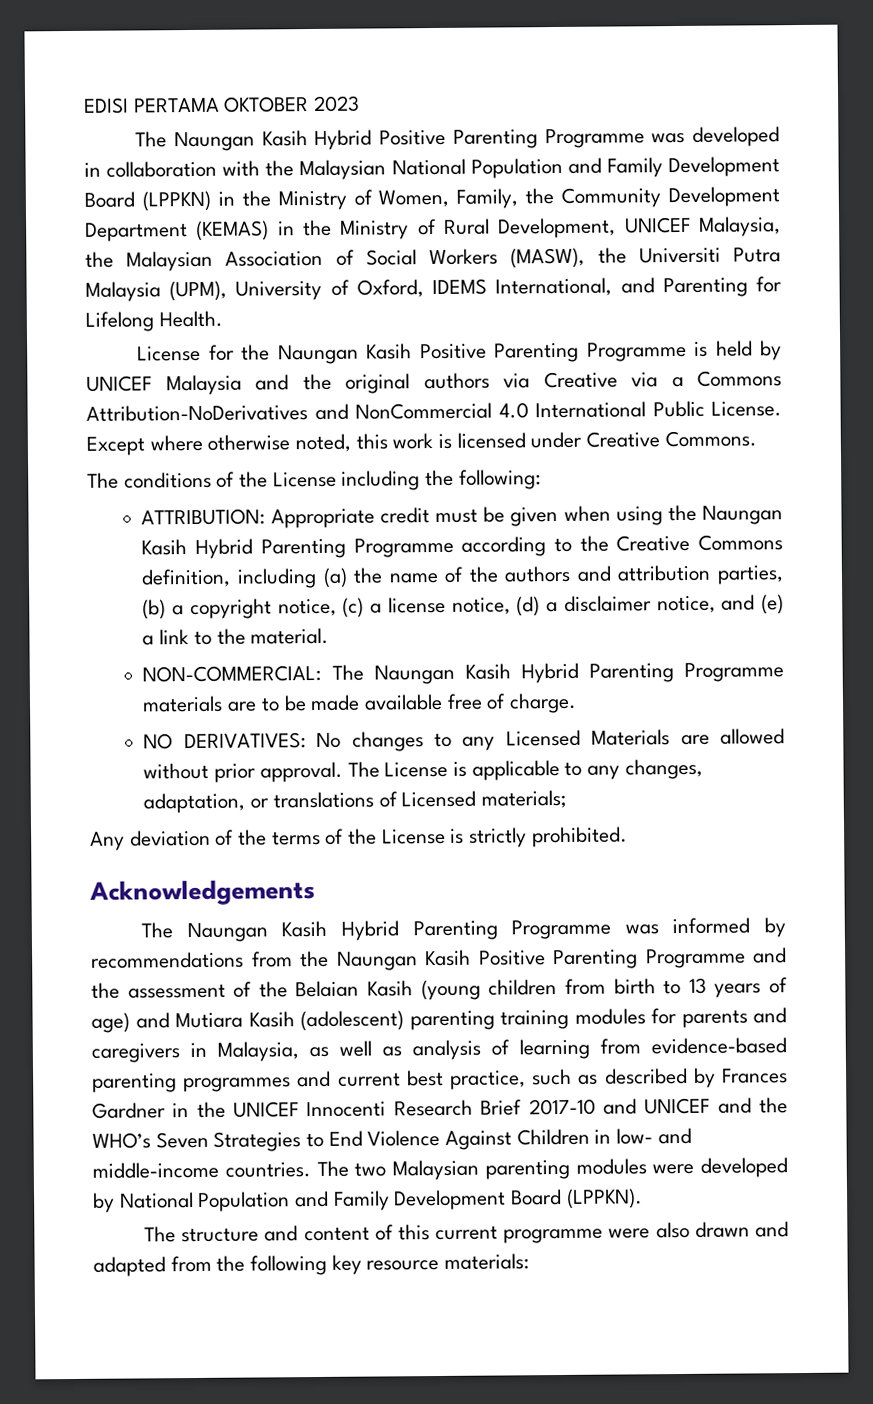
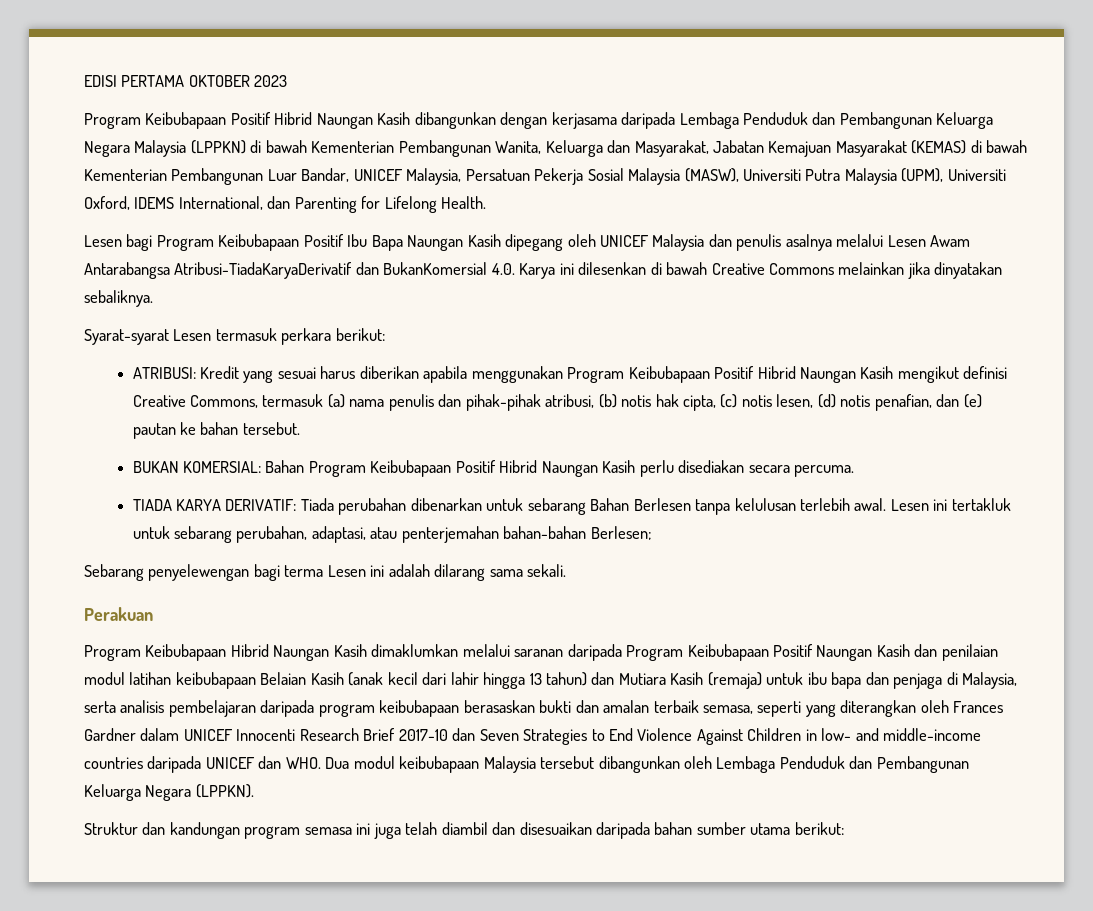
[135,126,780,152] [84,156,780,181] [84,186,780,212] [85,216,781,242] [85,247,627,272] The Naungan Kasih Hybrid Positive Parenting Programme was developed in collaboration with the Malaysian National Population and Family Development Board (LPPKN) in the Ministry of Women, Family, the Community Development Department (KEMAS) in the Ministry of Rural Development, UNICEF Malaysia, the Malaysian Association of Social Workers (MASW), the -> [84,112,994,129] [84,140,1028,157] [84,168,739,185] Program Keibubapaan Positif Hibrid Naungan Kasih dibangunkan dengan kerjasama daripada Lembaga Penduduk dan Pembangunan Keluarga Negara Malaysia (LPPKN) di bawah Kementerian Pembangunan Wanita, Keluarga dan Masyarakat, Jabatan Kemajuan Masyarakat (KEMAS) di bawah Kementerian Pembangunan Luar Bandar, UNICEF Malaysia, Persatuan Pekerja Sosial Malaysia (MASW),
[235,279,350,301] University of -> [947,169,1006,181] Universiti
[620,277,655,294] and -> [267,196,291,209] dan
[137,340,782,365] [86,370,782,396] [86,400,782,422] [86,430,757,456] [87,469,541,491] [141,504,783,529] [141,534,783,559] [141,564,785,589] [142,594,784,620] [142,627,330,646] [142,662,785,685] [142,692,577,714] [143,728,786,752] [143,758,703,783] [143,789,567,814] [90,826,628,851] [89,879,315,906] [141,917,786,943] [91,947,787,971] [91,977,789,1001] [91,1007,787,1033] [91,1037,787,1063] [92,1067,788,1093] [92,1101,226,1119] License for the Naungan Kasih Positive Parenting Programme is held by UNICEF Malaysia and the original authors via Creative via a Commons Attribution-NoDerivatives and NonCommercial 4.0 International Public License. Except where otherwise noted, this work is licensed under Creative Commons. // The conditions of the License including the following: // ATTRIBUTION: Appropriate credit must be given when using the Naungan Kasih Hybrid Parenting Programme according to the Creative Commons definition, including (a) the name of the authors and attribution parties, (b) a copyright notice, (c) a license notice, (d) a disclaimer notice, and (e) a link to the material. // NON-COMMERCIAL: The Naungan Kasih Hybrid Parenting Programme materials are to be made available free of charge. // NO DERIVATIVES: No changes to any Licensed Materials are allowed without prior approval. The License is applicable to any changes, adaptation, or translations of Licensed materials; // Any deviation of the terms of the License is strictly prohibited. // Acknowledgements // The Naungan Kasih Hybrid Parenting Programme was informed by recommendations from the Naungan Kasih Positive Parenting Programme and the assessment of the Belaian Kasih (young children from birth to 13 years of age) and Mutiara Kasih (adolescent) parenting training modules for parents and caregivers in Malaysia, as well as analysis of learning from evidence-based parenting programmes and current best practice, such as described by Frances Gardner in the -> [84,234,971,251] [84,262,1003,279] [84,290,153,307] [84,328,385,345] [132,366,1008,383] [132,394,982,411] [132,422,300,439] [132,460,855,477] [132,498,1011,515] [132,526,652,543] [84,564,567,581] [84,607,153,621] [84,644,998,661] [84,672,1018,689] [84,700,1004,717] [84,728,180,741] Lesen bagi Program Keibubapaan Positif Ibu Bapa Naungan Kasih dipegang oleh UNICEF Malaysia dan penulis asalnya melalui Lesen Awam Antarabangsa Atribusi-TiadaKaryaDerivatif dan BukanKomersial 4.0. Karya ini dilesenkan di bawah Creative Commons melainkan jika dinyatakan sebaliknya. // Syarat-syarat Lesen termasuk perkara berikut: // ATRIBUSI: Kredit yang sesuai harus diberikan apabila menggunakan Program Keibubapaan Positif Hibrid Naungan Kasih mengikut definisi Creative Commons, termasuk (a) nama penulis dan pihak-pihak atribusi, (b) notis hak cipta, (c) notis lesen, (d) notis penafian, dan (e) pautan ke bahan tersebut. // BUKAN KOMERSIAL: Bahan Program Keibubapaan Positif Hibrid Naungan Kasih perlu disediakan secara percuma. // TIADA KARYA DERIVATIF: Tiada perubahan dibenarkan untuk sebarang Bahan Berlesen tanpa kelulusan terlebih awal. Lesen ini tertakluk untuk sebarang perubahan, adaptasi, atau penterjemahan bahan-bahan Berlesen; // Sebarang penyelewengan bagi terma Lesen ini adalah dilarang sama sekali. // Perakuan // Program Keibubapaan Hibrid Naungan Kasih dimaklumkan melalui saranan daripada Program Keibubapaan Positif Naungan Kasih dan penilaian modul latihan keibubapaan Belaian Kasih (anak kecil dari lahir hingga 13 tahun) dan Mutiara Kasih (remaja) untuk ibu bapa dan penjaga di Malaysia, serta analisis pembelajaran daripada program keibubapaan berasaskan bukti dan amalan terbaik semasa, seperti yang diterangkan oleh Frances Gardner dalam
[602,1097,789,1115] [92,1132,151,1149] and UNICEF and the WHO’s -> [452,728,476,741] dan
[224,1157,788,1181] [93,1188,643,1213] [144,1221,789,1244] [93,1253,530,1277] countries. The two Malaysian parenting modules were developed by National Population and Family Development Board (LPPKN). // The structure and content of this current programme were also drawn and adapted from the following key resource materials: -> [84,756,969,773] [84,784,254,801] [84,822,844,839] countries daripada UNICEF dan WHO. Dua modul keibubapaan Malaysia tersebut dibangunkan oleh Lembaga Penduduk dan Pembangunan Keluarga Negara (LPPKN). // Struktur dan kandungan program semasa ini juga telah diambil dan disesuaikan daripada bahan sumber utama berikut:

